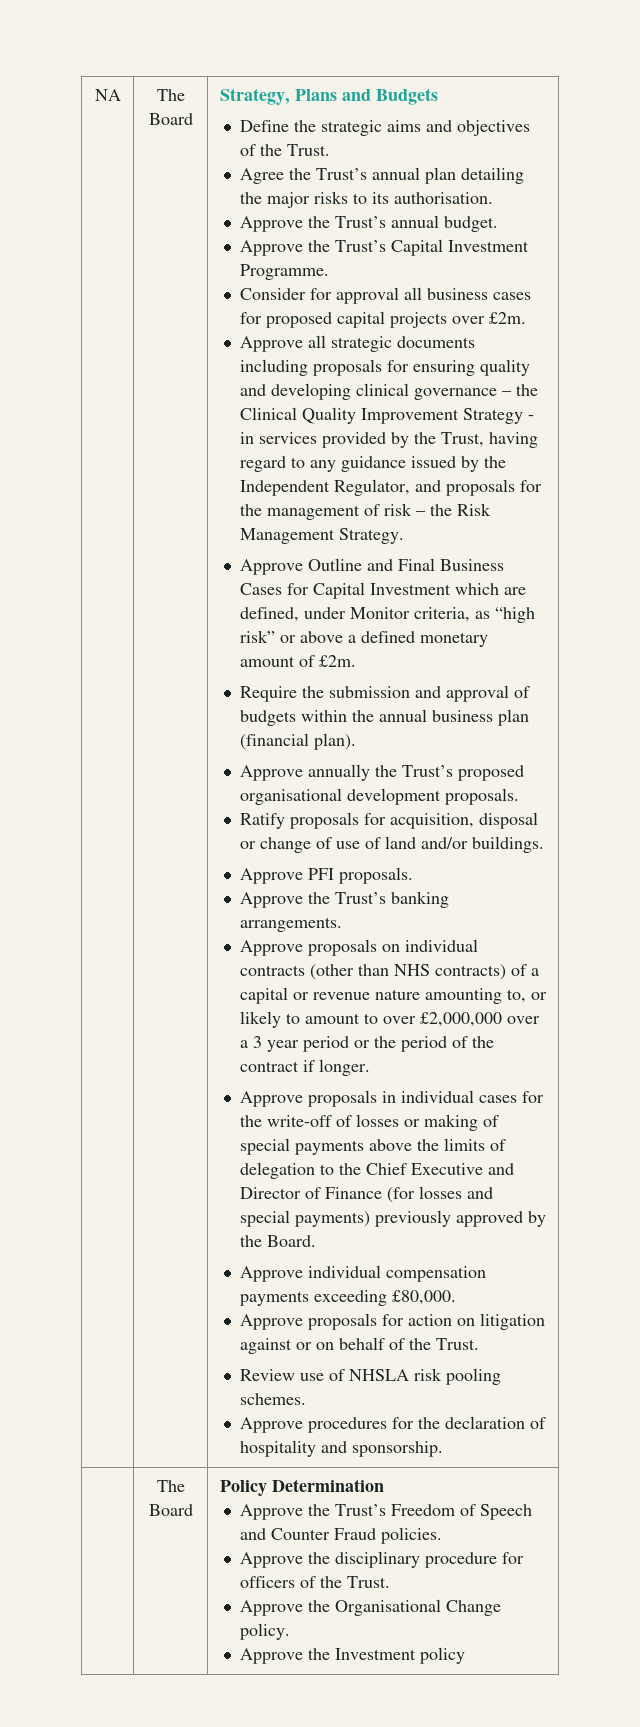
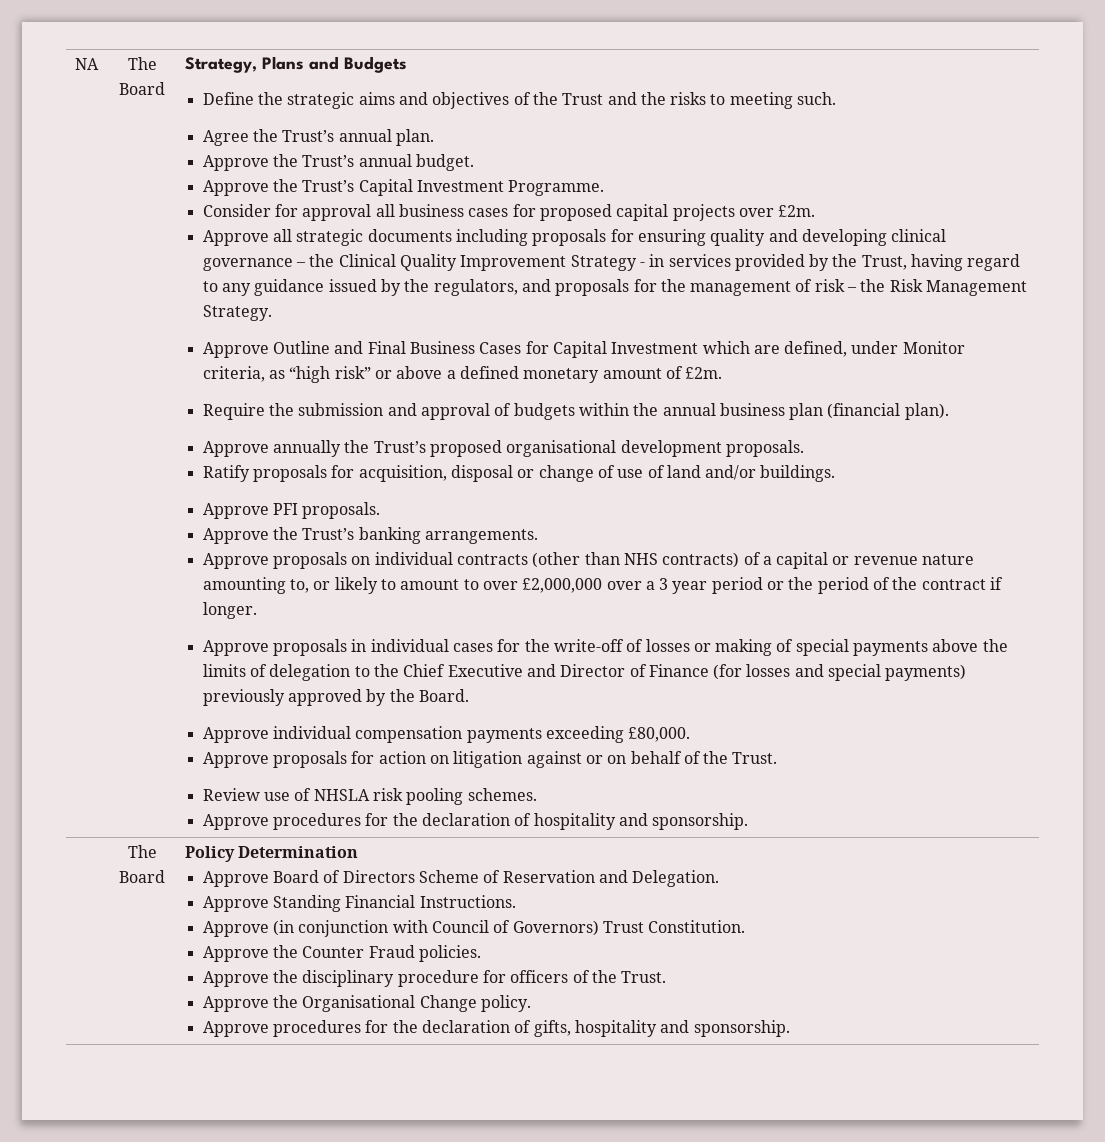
[286,144,330,156] [239,167,524,184] [239,191,493,208] Trust. // Agree the Trust’s annual plan detailing the major risks to its authorisation. -> [562,92,837,109] [202,129,434,146] Trust and the risks to meeting such. // Agree the Trust’s annual plan.
[239,479,410,496] Independent Regulator, -> [433,279,518,296] regulators,
[307,1504,532,1520] [239,1528,266,1540] the Trust’s Freedom of Speech and -> [272,870,720,887] [202,895,516,912] [202,920,746,937] [202,945,298,962] Board of Directors Scheme of Reservation and Delegation. // Approve Standing Financial Instructions. // Approve (in conjunction with Council of Governors) Trust Constitution. // Approve the
[307,1647,465,1664] the Investment policy -> [272,1020,790,1037] procedures for the declaration of gifts, hospitality and sponsorship.

